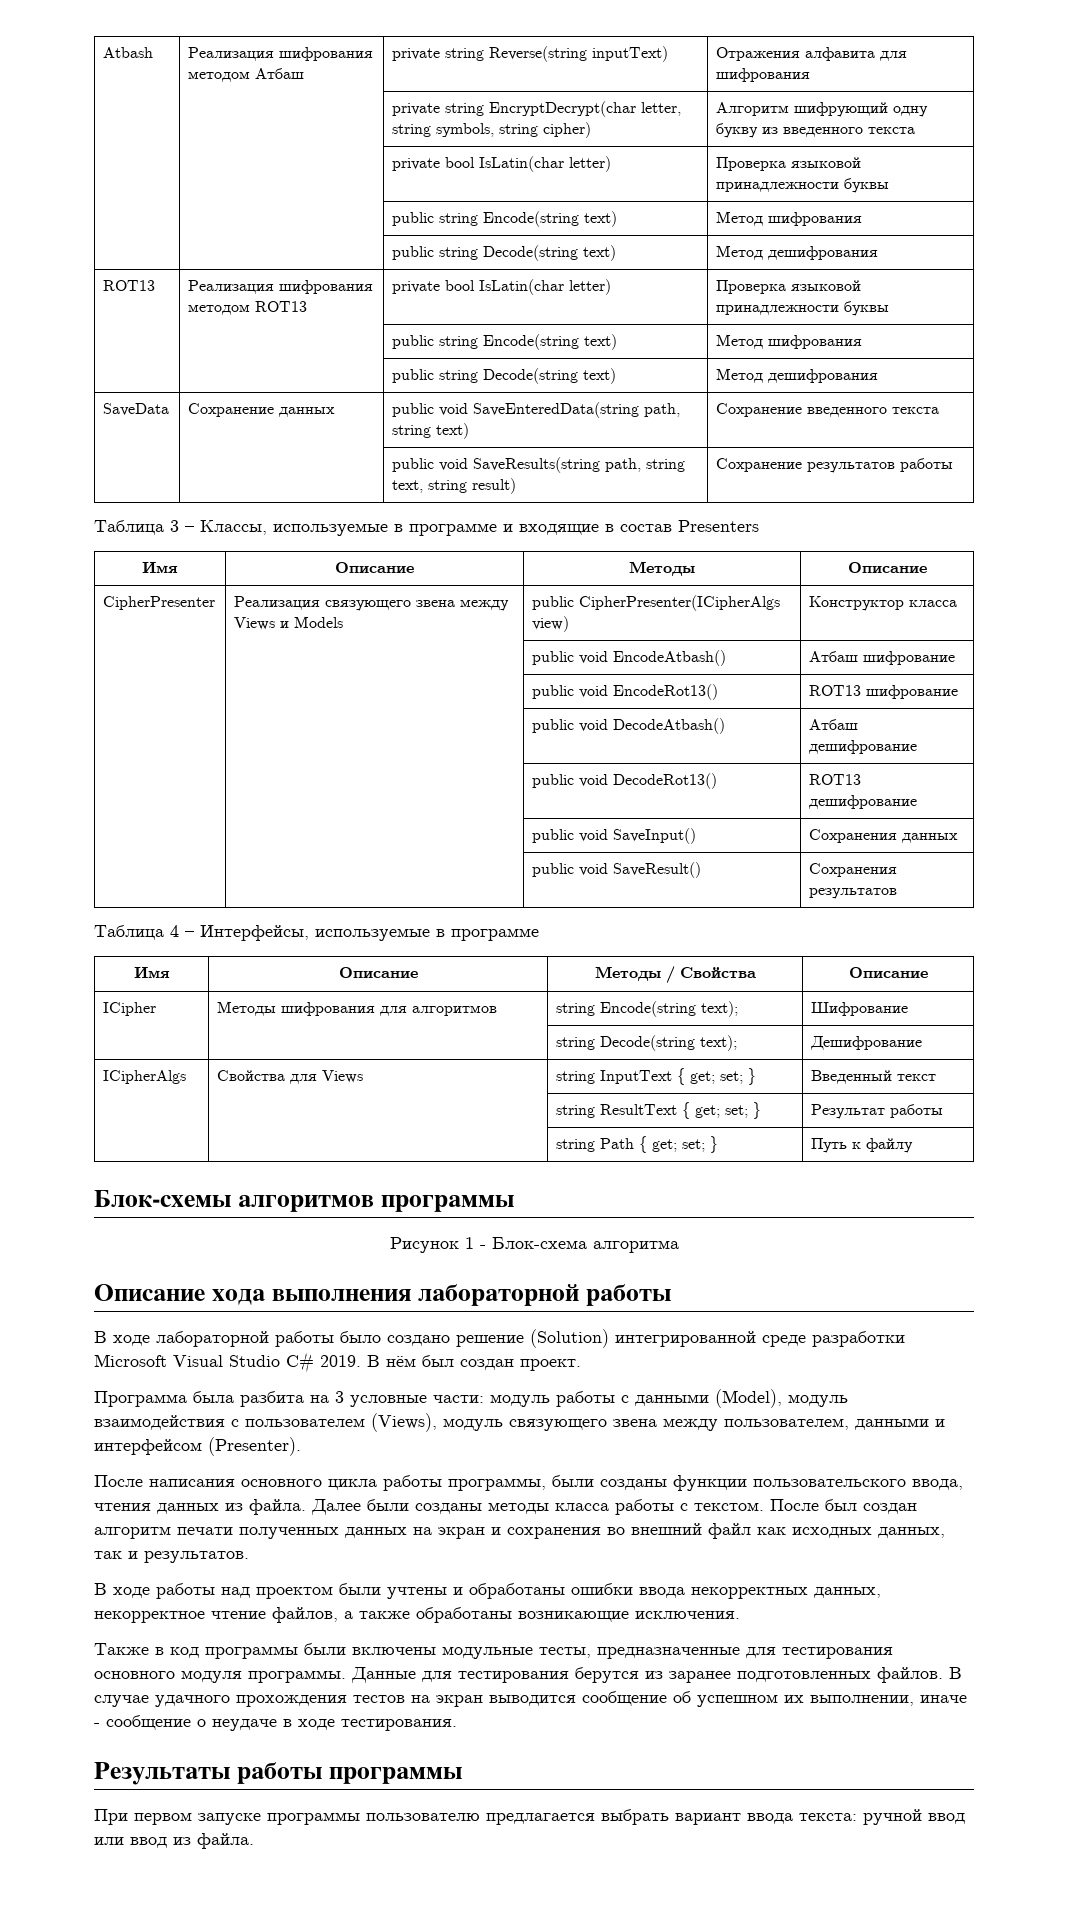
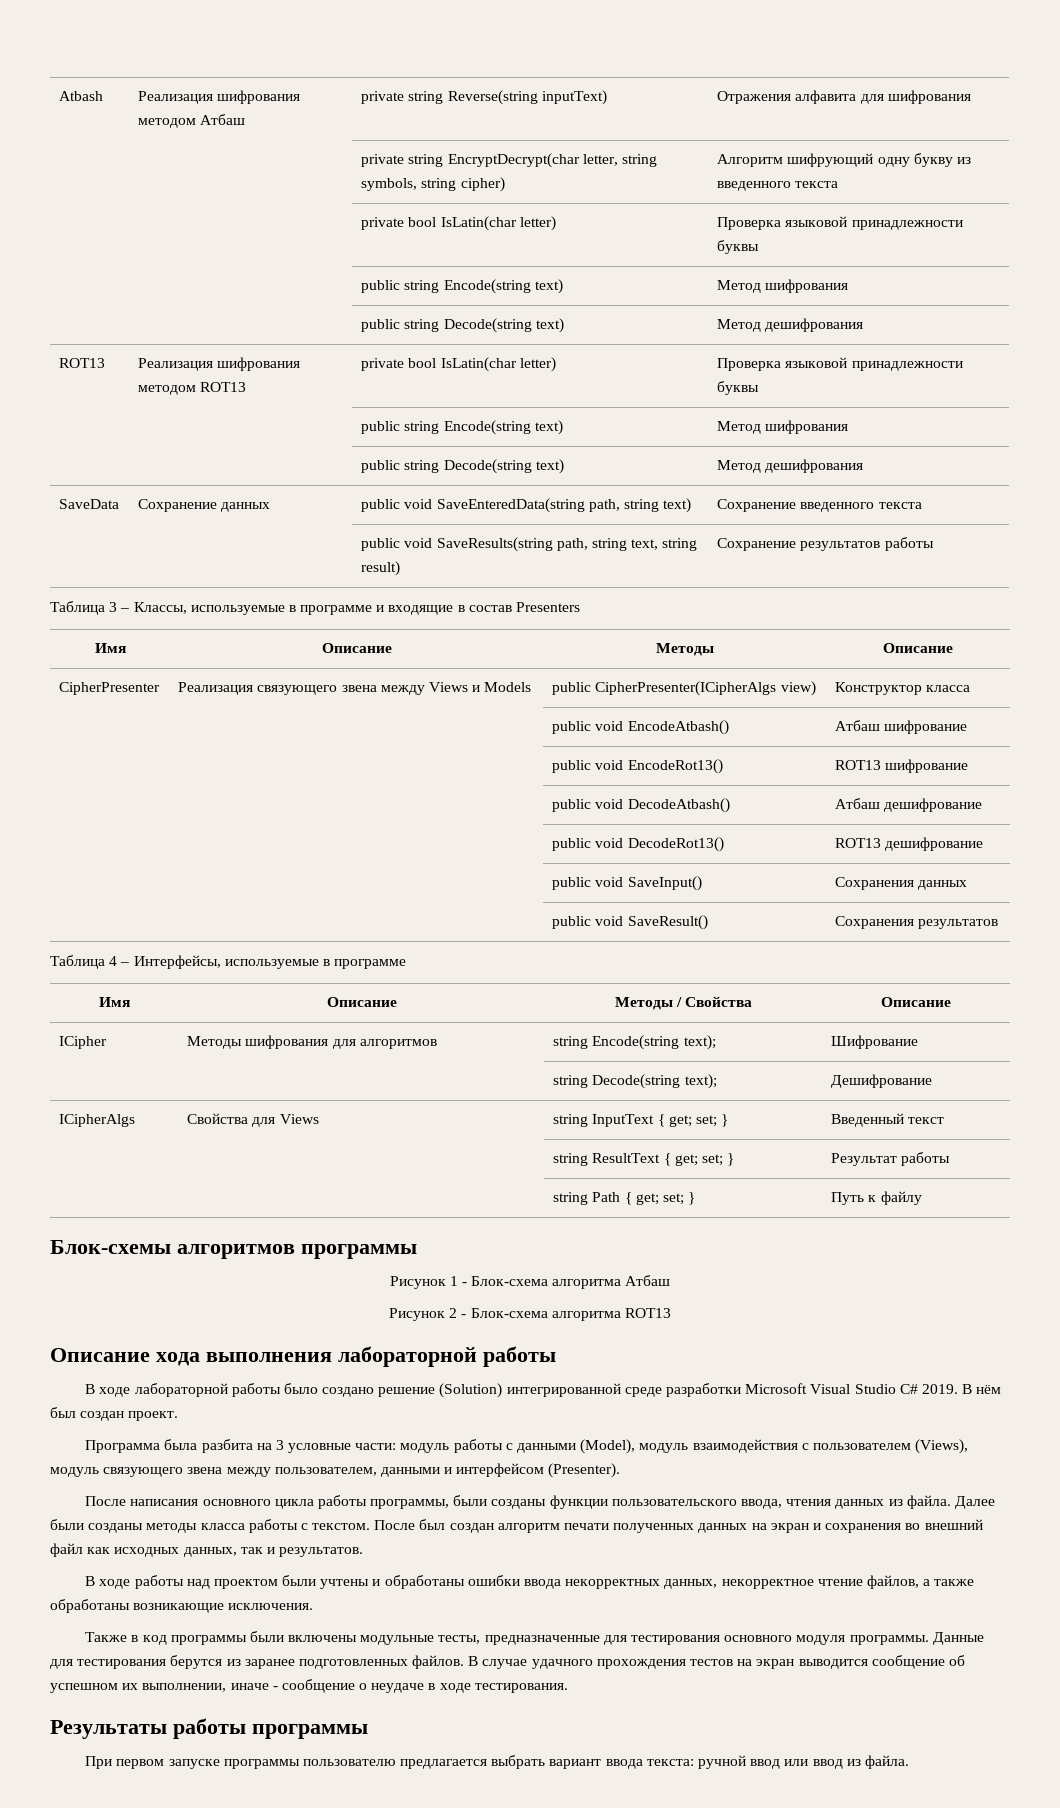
(679, 1246) none -> [625,1275,671,1286] [389,1308,671,1321] Атбаш // Рисунок 2 - Блок-схема алгоритма ROT13

